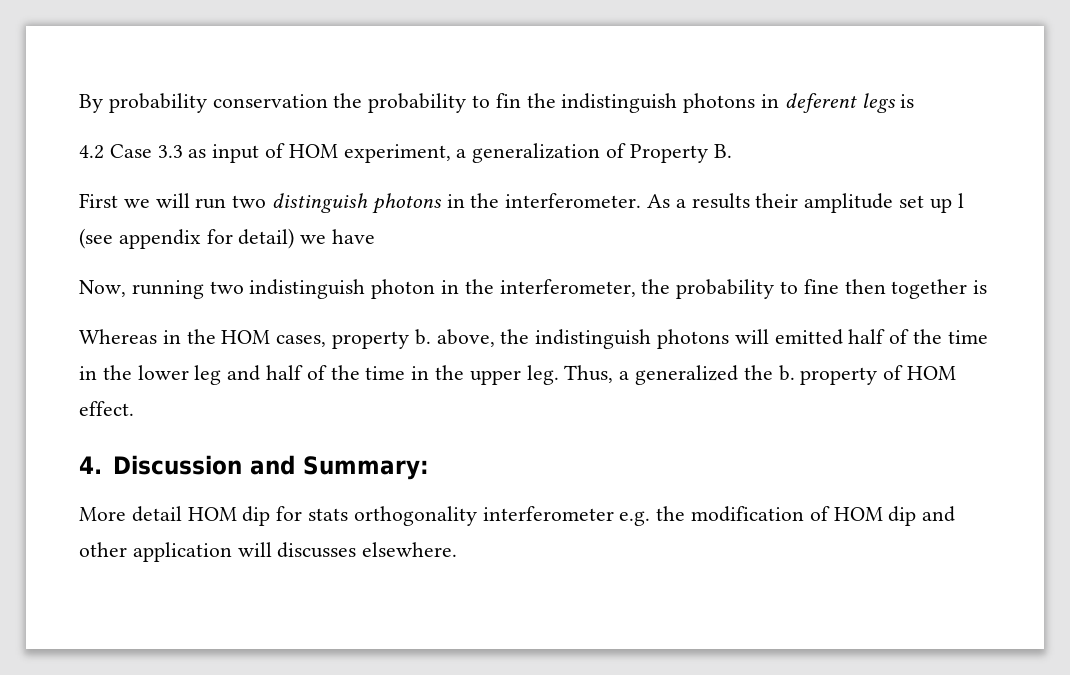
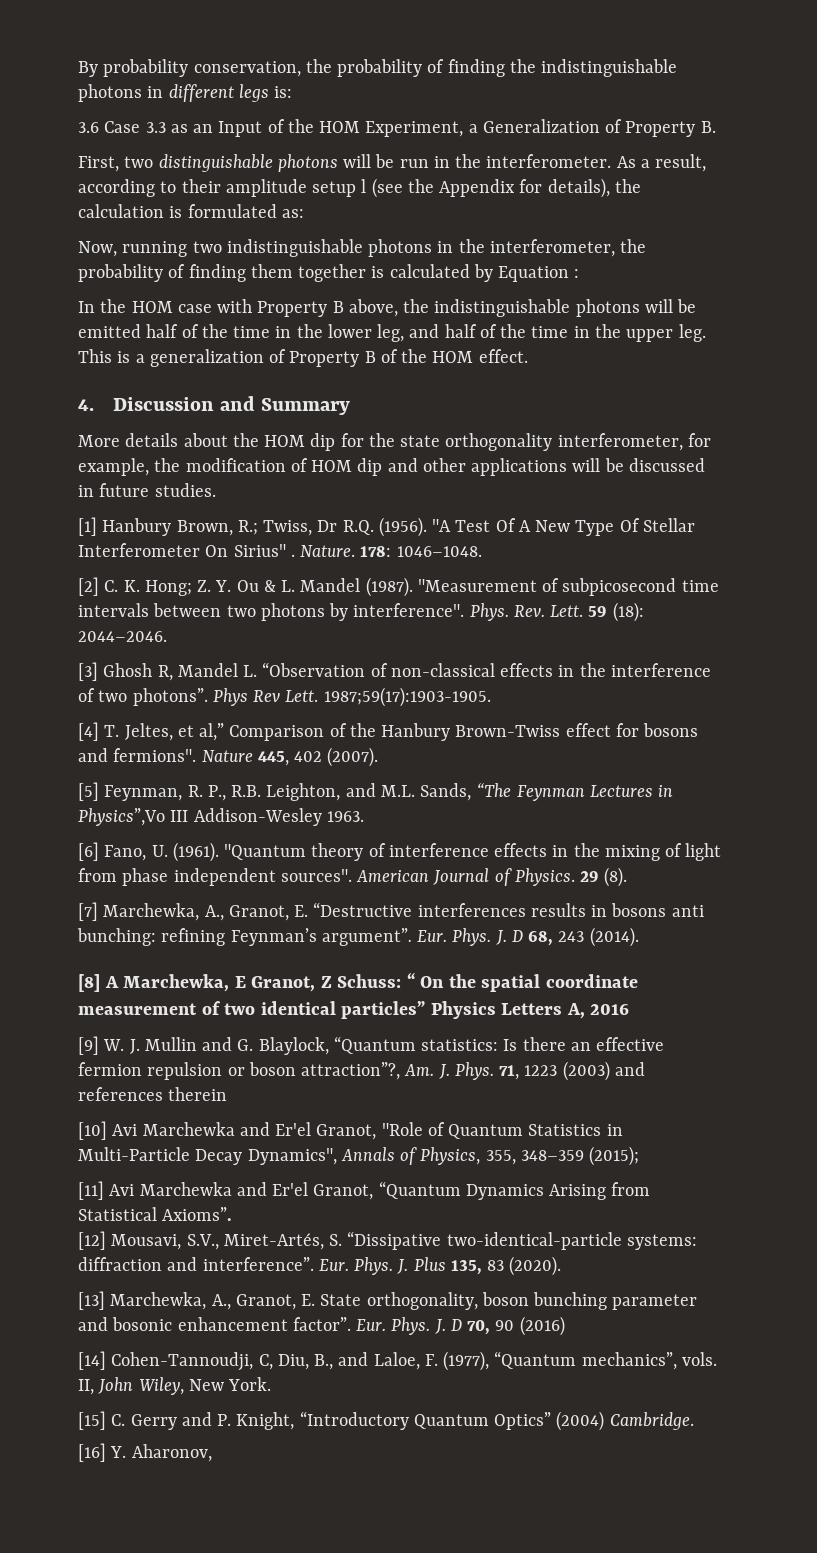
[212,93,915,113] [79,143,732,163] [79,193,442,214] conservation the probability to fin the indistinguish photons in deferent legs is // 4.2 Case 3.3 as input of HOM experiment, a generalization of Property B. // First we will run two distinguish photons -> [193,59,678,77] [78,84,293,102] [78,119,716,137] [78,154,429,172] conservation, the probability of finding the indistinguishable photons in different legs is: // 3.6 Case 3.3 as an Input of the HOM Experiment, a Generalization of Property B. // First, two distinguishable photons will be run
[691,193,964,213] [79,228,376,249] results their amplitude set up l (see appendix for detail) we have -> [655,154,707,172] [78,178,641,198] [78,204,304,218] result, according to their amplitude setup l (see the Appendix for details), the calculation is formulated as:
[249,279,436,299] indistinguish photon -> [226,239,433,257] indistinguishable photons
[780,279,886,294] to fine then -> [168,264,293,282] of finding them
[79,329,431,349] // Whereas in the HOM cases, property b. -> [389,264,580,282] [78,299,344,317] calculated by Equation : // In the HOM case with Property B
[535,329,769,349] indistinguish photons will -> [434,299,697,317] indistinguishable photons will be
[194,365,222,385] leg -> [377,324,405,342] leg,
[564,365,904,385] Thus, a generalized the b. property of -> [78,349,428,367] This is a generalization of Property B of the
[302,456,429,480] Summary: -> [260,398,350,415] Summary
[131,506,651,526] detail HOM dip for stats orthogonality interferometer e.g. -> [125,433,711,451] [78,458,149,476] details about the HOM dip for the state orthogonality interferometer, for example,
[132,542,458,562] application will discusses elsewhere. -> [471,458,705,476] [78,483,216,497] [78,517,695,537] [78,543,482,557] [78,577,719,597] [78,602,644,622] [78,631,167,642] [78,662,711,681] [78,687,491,707] [78,722,699,741] [78,747,379,767] [78,782,674,801] [78,808,364,826] [78,842,722,862] [78,867,628,887] [78,902,704,921] [77,927,639,947] [78,973,638,992] [78,1001,630,1019] [78,1036,665,1055] [78,1061,645,1081] [78,1087,228,1101] [78,1121,623,1140] [78,1146,640,1166] [78,1181,651,1200] [78,1207,233,1221] [78,1231,697,1250] [78,1256,562,1276] [78,1291,698,1310] [78,1316,565,1336] [78,1351,717,1371] [78,1377,272,1395] [78,1411,694,1431] [78,1443,212,1462] applications will be discussed in future studies. // [1] Hanbury Brown, R.; Twiss, Dr R.Q. (1956). "A Test Of A New Type Of Stellar Interferometer On Sirius" . Nature. 178: 1046–1048. // [2] C. K. Hong; Z. Y. Ou & L. Mandel (1987). "Measurement of subpicosecond time intervals between two photons by interference". Phys. Rev. Lett. 59 (18): 2044–2046. // [3] Ghosh R, Mandel L. “Observation of non-classical effects in the interference of two photons”. Phys Rev Lett. 1987;59(17):1903-1905. // [4] T. Jeltes, et al,” Comparison of the Hanbury Brown-Twiss effect for bosons and fermions". Nature 445, 402 (2007). // [5] Feynman, R. P., R.B. Leighton, and M.L. Sands, “The Feynman Lectures in Physics”,Vo III Addison-Wesley 1963. // [6] Fano, U. (1961). "Quantum theory of interference effects in the mixing of light from phase independent sources". American Journal of Physics. 29 (8). // [7] Marchewka, A., Granot, E. “Destructive interferences results in bosons anti bunching: refining Feynman’s argument”. Eur. Phys. J. D 68, 243 (2014). // [8] A Marchewka, E Granot, Z Schuss: “ On the spatial coordinate measurement of two identical particles” Physics Letters A, 2016 // [9] W. J. Mullin and G. Blaylock, “Quantum statistics: Is there an effective fermion repulsion or boson attraction”?, Am. J. Phys. 71, 1223 (2003) and references therein // [10] Avi Marchewka and Er'el Granot, "Role of Quantum Statistics in Multi-Particle Decay Dynamics", Annals of Physics, 355, 348–359 (2015); // [11] Avi Marchewka and Er'el Granot, “Quantum Dynamics Arising from Statistical Axioms”. // [12] Mousavi, S.V., Miret-Artés, S. “Dissipative two-identical-particle systems: diffraction and interference”. Eur. Phys. J. Plus 135, 83 (2020). // [13] Marchewka, A., Granot, E. State orthogonality, boson bunching parameter and bosonic enhancement factor”. Eur. Phys. J. D 70, 90 (2016) // [14] Cohen-Tannoudji, C, Diu, B., and Laloe, F. (1977), “Quantum mechanics”, vols. II, John Wiley, New York. // [15] C. Gerry and P. Knight, “Introductory Quantum Optics” (2004) Cambridge. // [16] Y. Aharonov,

